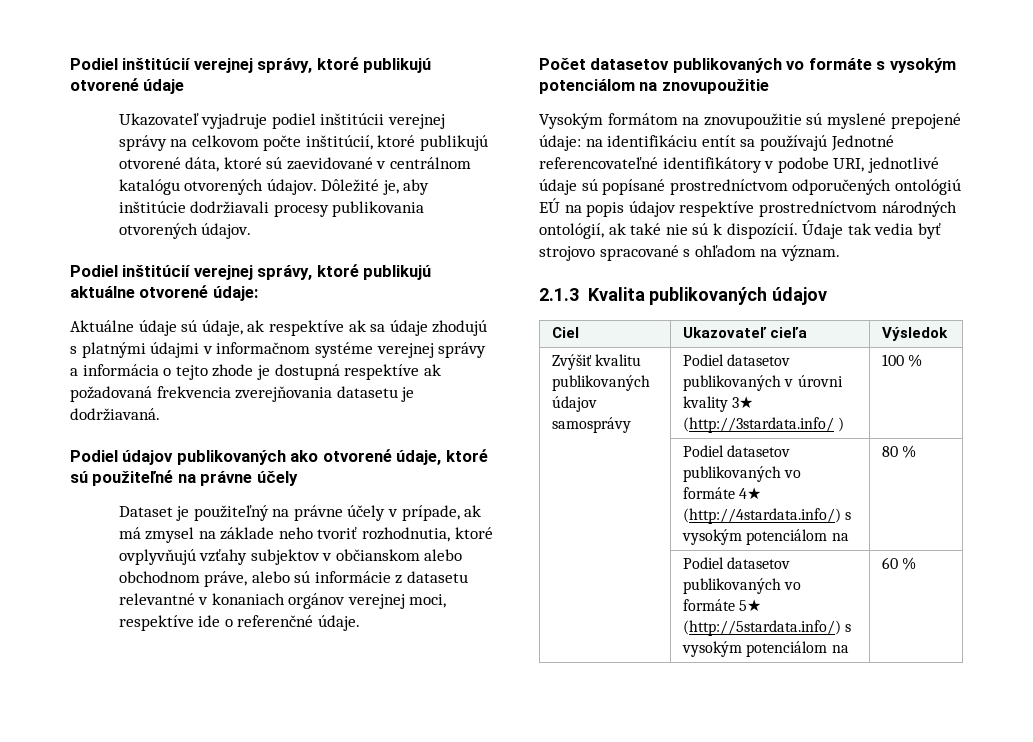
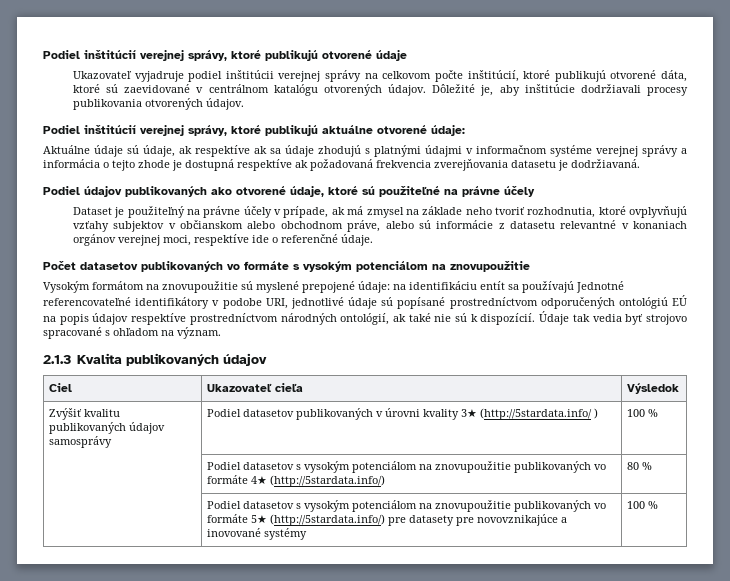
[683,417,835,433] (http://3stardata.info/ -> [479,408,592,420] (http://5stardata.info/
[683,466,802,482] [683,487,762,500] [683,508,852,524] [682,529,849,545] publikovaných vo formáte 4★ (http://4stardata.info/) s vysokým potenciálom na -> [295,461,606,473] [206,475,385,487] s vysokým potenciálom na znovupoužitie publikovaných vo formáte 4★ (http://5stardata.info/)
(791, 563) none -> [295,500,511,512] s vysokým potenciálom na znovupoužitie
[845,624,852,632] [682,641,849,657] [882,557,899,569] s vysokým potenciálom na | 60 -> [387,514,567,526] [206,528,307,540] [626,501,645,509] pre datasety pre novovznikajúce a inovované systémy | 100

